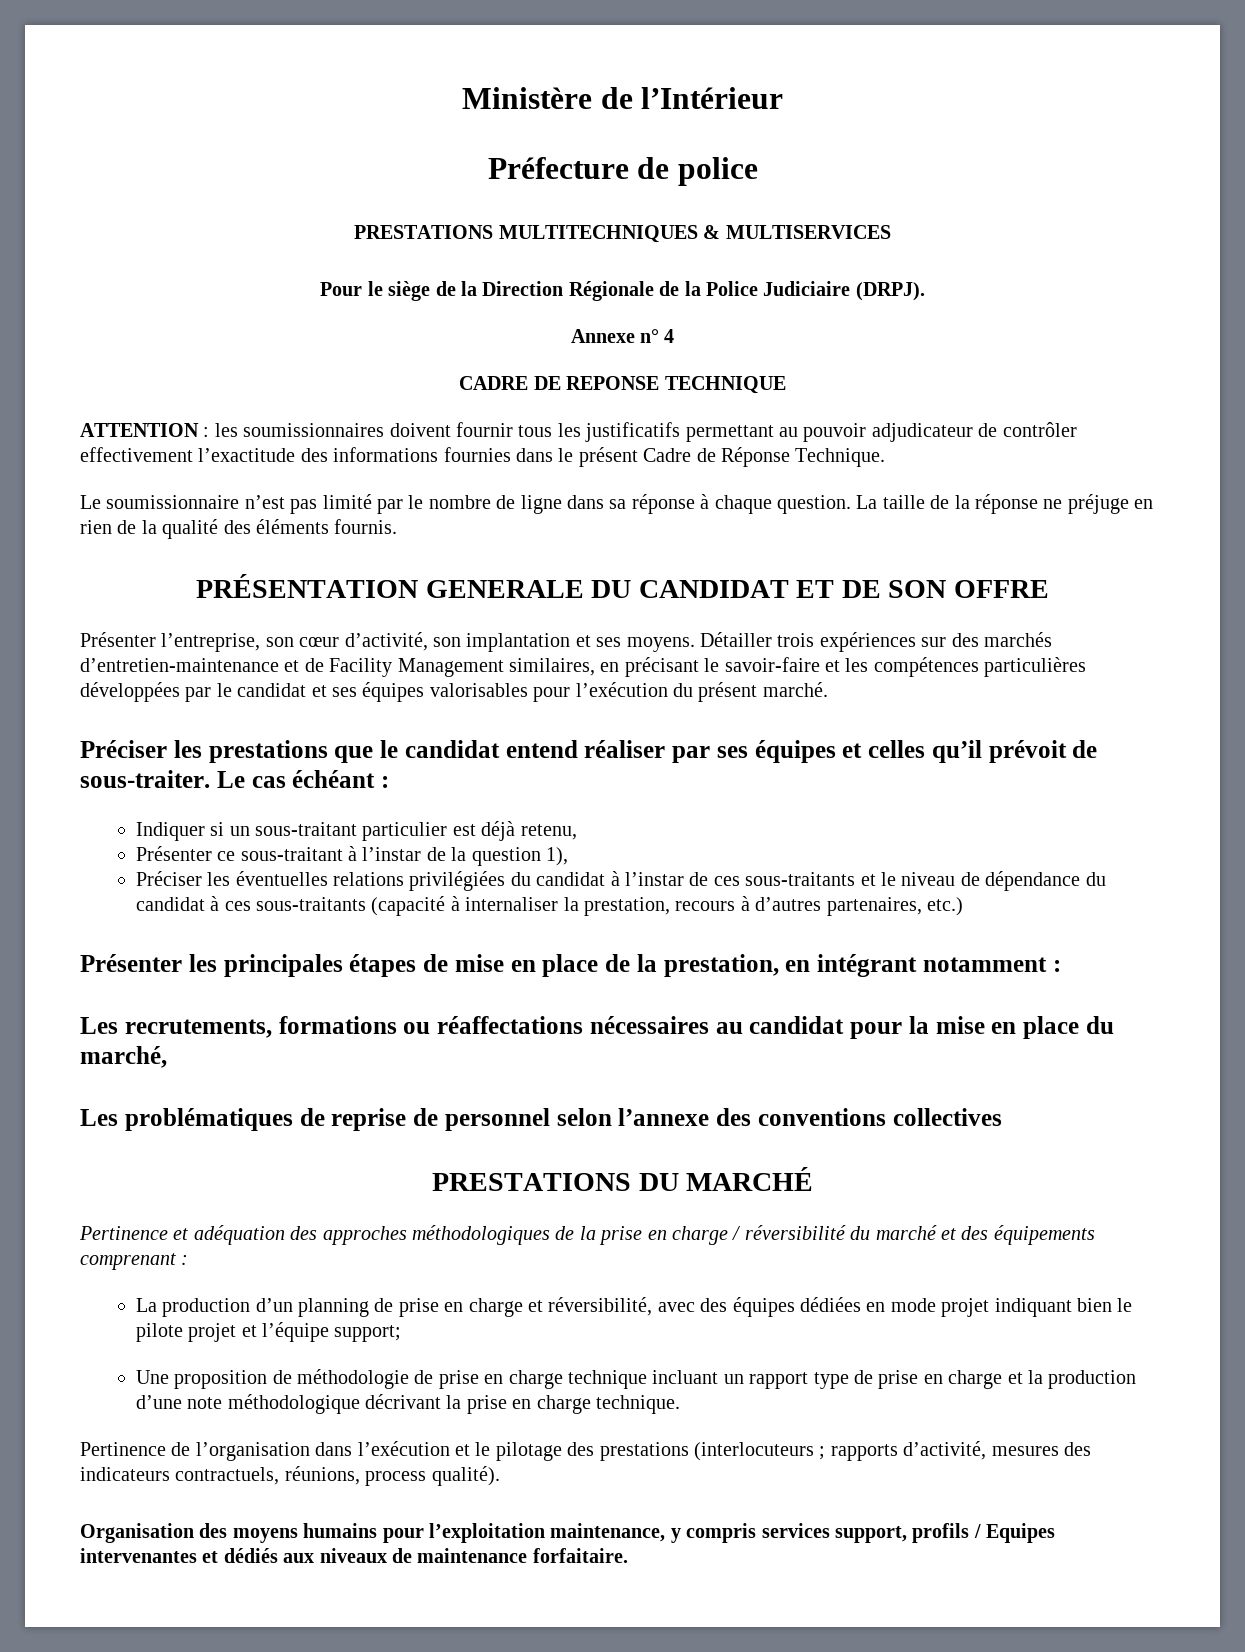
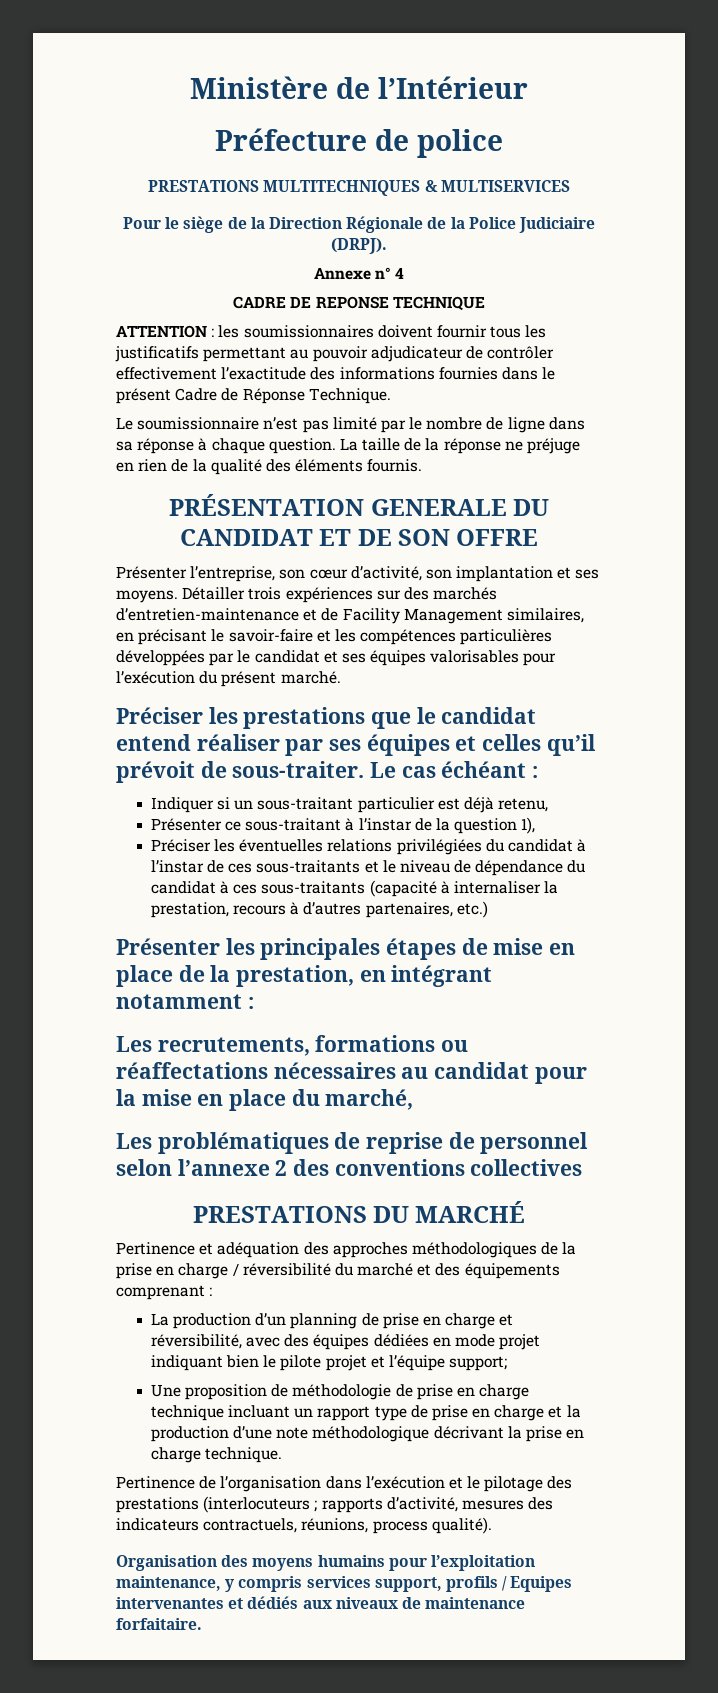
(710, 1117) none -> [275,1160,288,1176] 2

